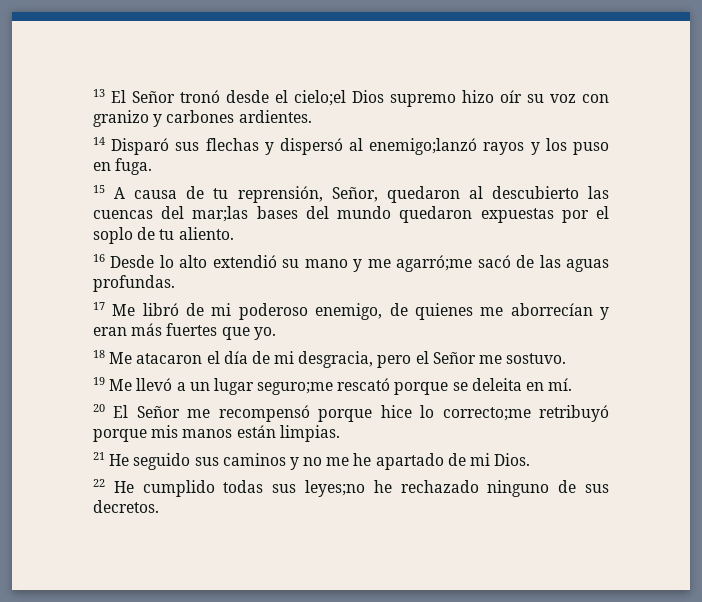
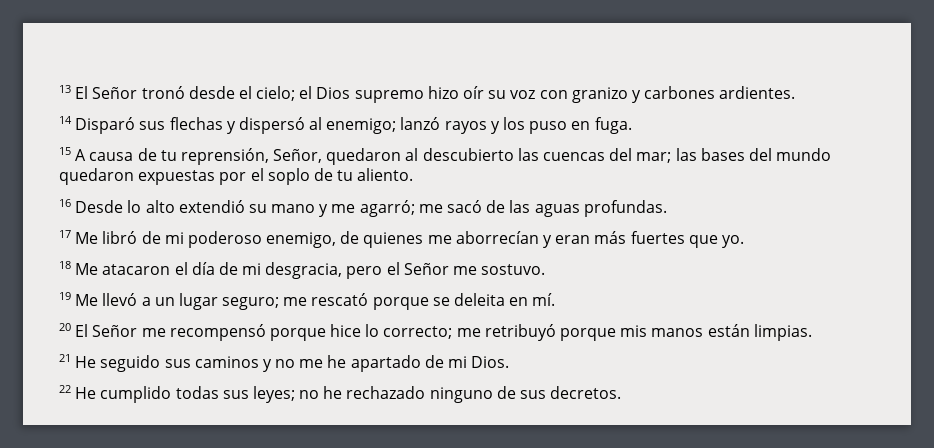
[294,90,346,106] cielo;el -> [256,86,313,101] cielo; el
[369,138,478,155] enemigo;lanzó -> [326,117,441,134] enemigo; lanzó
[192,206,249,222] mar;las -> [636,148,697,163] mar; las
[396,255,473,272] agarró;me -> [359,200,443,217] agarró; me
[257,382,334,395] seguro;me -> [222,297,308,310] seguro; me
[442,407,531,421] correcto;me -> [383,326,481,339] correcto; me
[305,480,365,497] leyes;no -> [252,386,320,403] leyes; no

